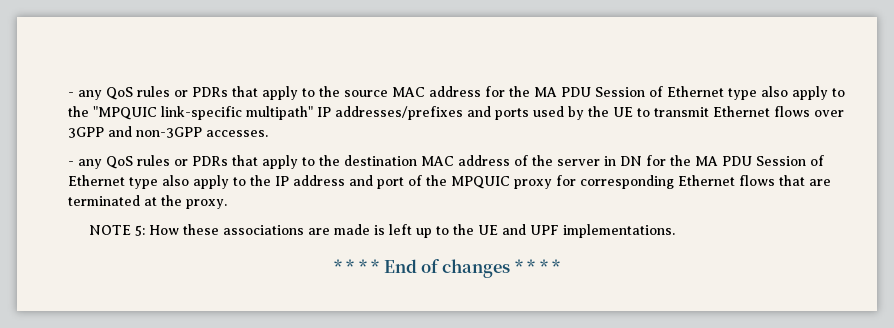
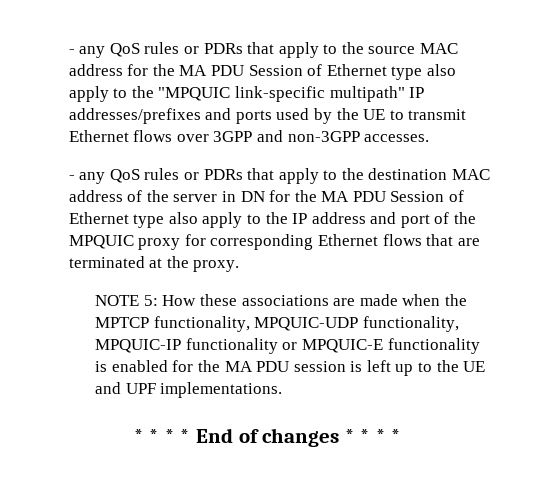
(370, 229) none -> [402,294,467,306] [95,316,459,332] [95,338,480,354] [95,360,346,372] when the MPTCP functionality, MPQUIC-UDP functionality, MPQUIC-IP functionality or MPQUIC-E functionality is enabled for the MA PDU session

